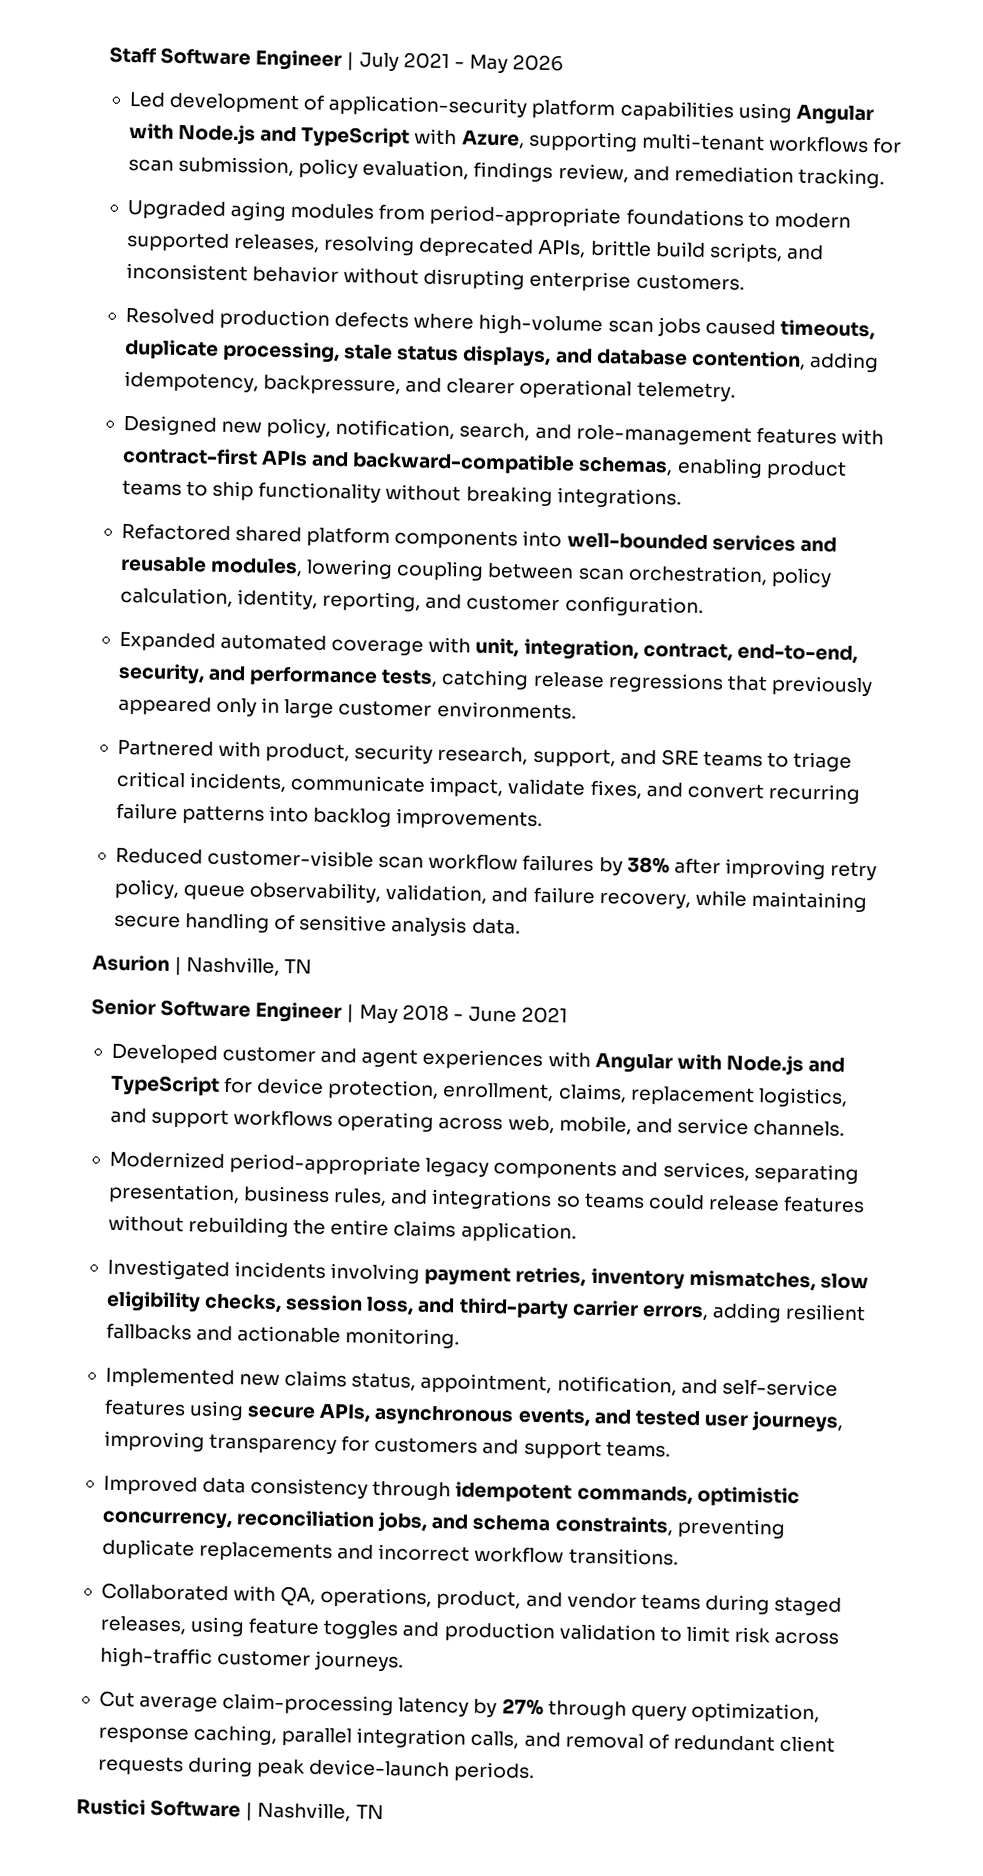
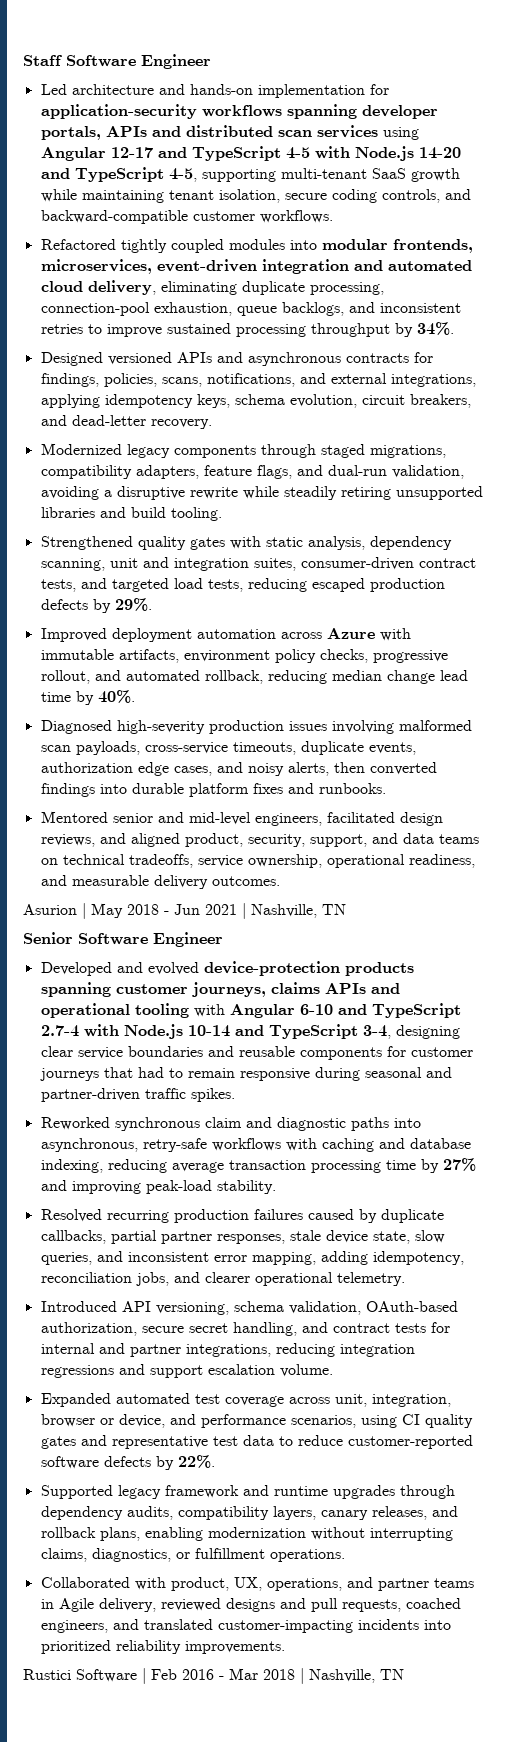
[346,52,565,74] [128,91,874,126] [128,122,903,154] [127,155,885,189] [126,199,851,229] [126,231,824,263] [125,262,745,292] [124,307,875,341] [123,338,879,373] [123,370,736,402] [122,414,884,446] [121,446,847,480] [121,479,682,509] [120,523,837,553] [119,555,832,588] [119,586,704,617] [118,631,858,664] [117,662,873,697] [117,695,577,720] [116,739,853,772] [115,770,860,804] [115,802,544,830] [114,847,878,881] [113,878,867,913] [113,912,521,937] [92,954,170,972] | July 2021 - May 2026 // Led development of application-security platform capabilities using Angular with Node.js and TypeScript with Azure, supporting multi-tenant workflows for scan submission, policy evaluation, findings review, and remediation tracking. // Upgraded aging modules from period-appropriate foundations to modern supported releases, resolving deprecated APIs, brittle build scripts, and inconsistent behavior without disrupting enterprise customers. // Resolved production defects where high-volume scan jobs caused timeouts, duplicate processing, stale status displays, and database contention, adding idempotency, backpressure, and clearer operational telemetry. // Designed new policy, notification, search, and role-management features with contract-first APIs and backward-compatible schemas, enabling product teams to ship functionality without breaking integrations. // Refactored shared platform components into well-bounded services and reusable modules, lowering coupling between scan orchestration, policy calculation, identity, reporting, and customer configuration. // Expanded automated coverage with unit, integration, contract, end-to-end, security, and performance tests, catching release regressions that previously appeared only in large customer environments. // Partnered with product, security research, support, and SRE teams to triage critical incidents, communicate impact, validate fixes, and convert recurring failure patterns into backlog improvements. // Reduced customer-visible scan workflow failures by 38% after improving retry policy, queue observability, validation, and failure recovery, while maintaining secure handling of sensitive analysis data. // Asurion -> [40,84,389,98] [40,104,438,119] [40,125,419,140] [40,146,461,161] [40,167,460,182] [40,189,471,203] [40,210,333,224] [40,239,473,253] [40,259,472,274] [40,280,384,295] [40,302,461,316] [40,322,454,337] [40,352,433,366] [40,373,476,387] [40,394,471,408] [40,415,212,429] [40,443,446,458] [40,465,464,479] [40,486,483,500] [40,507,222,521] [40,536,452,550] [40,557,476,571] [40,578,445,592] [40,598,152,613] [40,628,411,642] [40,649,448,663] [40,670,468,684] [40,690,135,705] [40,720,472,734] [40,741,416,755] [40,762,437,776] [40,783,386,797] [40,811,443,826] [40,833,479,847] [40,854,475,868] [40,875,280,889] [23,903,237,919] // Led architecture and hands-on implementation for application-security workflows spanning developer portals, APIs and distributed scan services using Angular 12-17 and TypeScript 4-5 with Node.js 14-20 and TypeScript 4-5, supporting multi-tenant SaaS growth while maintaining tenant isolation, secure coding controls, and backward-compatible customer workflows. // Refactored tightly coupled modules into modular frontends, microservices, event-driven integration and automated cloud delivery, eliminating duplicate processing, connection-pool exhaustion, queue backlogs, and inconsistent retries to improve sustained processing throughput by 34%. // Designed versioned APIs and asynchronous contracts for findings, policies, scans, notifications, and external integrations, applying idempotency keys, schema evolution, circuit breakers, and dead-letter recovery. // Modernized legacy components through staged migrations, compatibility adapters, feature flags, and dual-run validation, avoiding a disruptive rewrite while steadily retiring unsupported libraries and build tooling. // Strengthened quality gates with static analysis, dependency scanning, unit and integration suites, consumer-driven contract tests, and targeted load tests, reducing escaped production defects by 29%. // Improved deployment automation across Azure with immutable artifacts, environment policy checks, progressive rollout, and automated rollback, reducing median change lead time by 40%. // Diagnosed high-severity production issues involving malformed scan payloads, cross-service timeouts, duplicate events, authorization edge cases, and noisy alerts, then converted findings into durable platform fixes and runbooks. // Mentored senior and mid-level engineers, facilitated design reviews, and aligned product, security, support, and data teams on technical tradeoffs, service ownership, operational readiness, and measurable delivery outcomes. // Asurion | May 2018 - Jun 2021
[346,1004,569,1024] [110,1043,846,1075] [109,1074,848,1108] [109,1107,846,1137] [108,1150,859,1185] [107,1182,866,1214] [107,1214,577,1243] [106,1258,869,1292] [105,1290,867,1323] [105,1323,461,1349] [104,1367,838,1397] [103,1399,845,1433] [103,1430,671,1460] [102,1475,800,1507] [101,1509,785,1539] [101,1538,679,1566] [100,1582,843,1616] [99,1615,840,1645] [99,1646,405,1672] [98,1690,820,1724] [97,1724,836,1753] [97,1755,536,1782] [76,1798,242,1818] | May 2018 - June 2021 // Developed customer and agent experiences with Angular with Node.js and TypeScript for device protection, enrollment, claims, replacement logistics, and support workflows operating across web, mobile, and service channels. // Modernized period-appropriate legacy components and services, separating presentation, business rules, and integrations so teams could release features without rebuilding the entire claims application. // Investigated incidents involving payment retries, inventory mismatches, slow eligibility checks, session loss, and third-party carrier errors, adding resilient fallbacks and actionable monitoring. // Implemented new claims status, appointment, notification, and self-service features using secure APIs, asynchronous events, and tested user journeys, improving transparency for customers and support teams. // Improved data consistency through idempotent commands, optimistic concurrency, reconciliation jobs, and schema constraints, preventing duplicate replacements and incorrect workflow transitions. // Collaborated with QA, operations, product, and vendor teams during staged releases, using feature toggles and production validation to limit risk across high-traffic customer journeys. // Cut average claim-processing latency by 27% through query optimization, response caching, parallel integration calls, and removal of redundant client requests during peak device-launch periods. // Rustici Software -> [40,961,414,976] [40,982,400,997] [40,1003,461,1018] [40,1024,460,1039] [40,1046,473,1060] [39,1067,452,1081] [40,1088,235,1102] [40,1117,421,1131] [40,1138,471,1152] [40,1158,476,1173] [40,1180,276,1194] [40,1209,444,1223] [40,1230,445,1244] [40,1251,464,1265] [40,1272,405,1286] [40,1301,458,1315] [40,1322,450,1336] [40,1343,415,1357] [40,1364,333,1378] [40,1393,451,1407] [40,1414,473,1428] [40,1435,473,1449] [40,1455,215,1470] [40,1485,455,1499] [40,1506,458,1520] [40,1527,453,1541] [40,1548,345,1562] [40,1577,474,1591] [40,1598,461,1612] [40,1619,451,1633] [40,1640,285,1654] [23,1668,295,1684] // Developed and evolved device-protection products spanning customer journeys, claims APIs and operational tooling with Angular 6-10 and TypeScript 2.7-4 with Node.js 10-14 and TypeScript 3-4, designing clear service boundaries and reusable components for customer journeys that had to remain responsive during seasonal and partner-driven traffic spikes. // Reworked synchronous claim and diagnostic paths into asynchronous, retry-safe workflows with caching and database indexing, reducing average transaction processing time by 27% and improving peak-load stability. // Resolved recurring production failures caused by duplicate callbacks, partial partner responses, stale device state, slow queries, and inconsistent error mapping, adding idempotency, reconciliation jobs, and clearer operational telemetry. // Introduced API versioning, schema validation, OAuth-based authorization, secure secret handling, and contract tests for internal and partner integrations, reducing integration regressions and support escalation volume. // Expanded automated test coverage across unit, integration, browser or device, and performance scenarios, using CI quality gates and representative test data to reduce customer-reported software defects by 22%. // Supported legacy framework and runtime upgrades through dependency audits, compatibility layers, canary releases, and rollback plans, enabling modernization without interrupting claims, diagnostics, or fulfillment operations. // Collaborated with product, UX, operations, and partner teams in Agile delivery, reviewed designs and pull requests, coached engineers, and translated customer-impacting incidents into prioritized reliability improvements. // Rustici Software | Feb 2016 - Mar 2018

